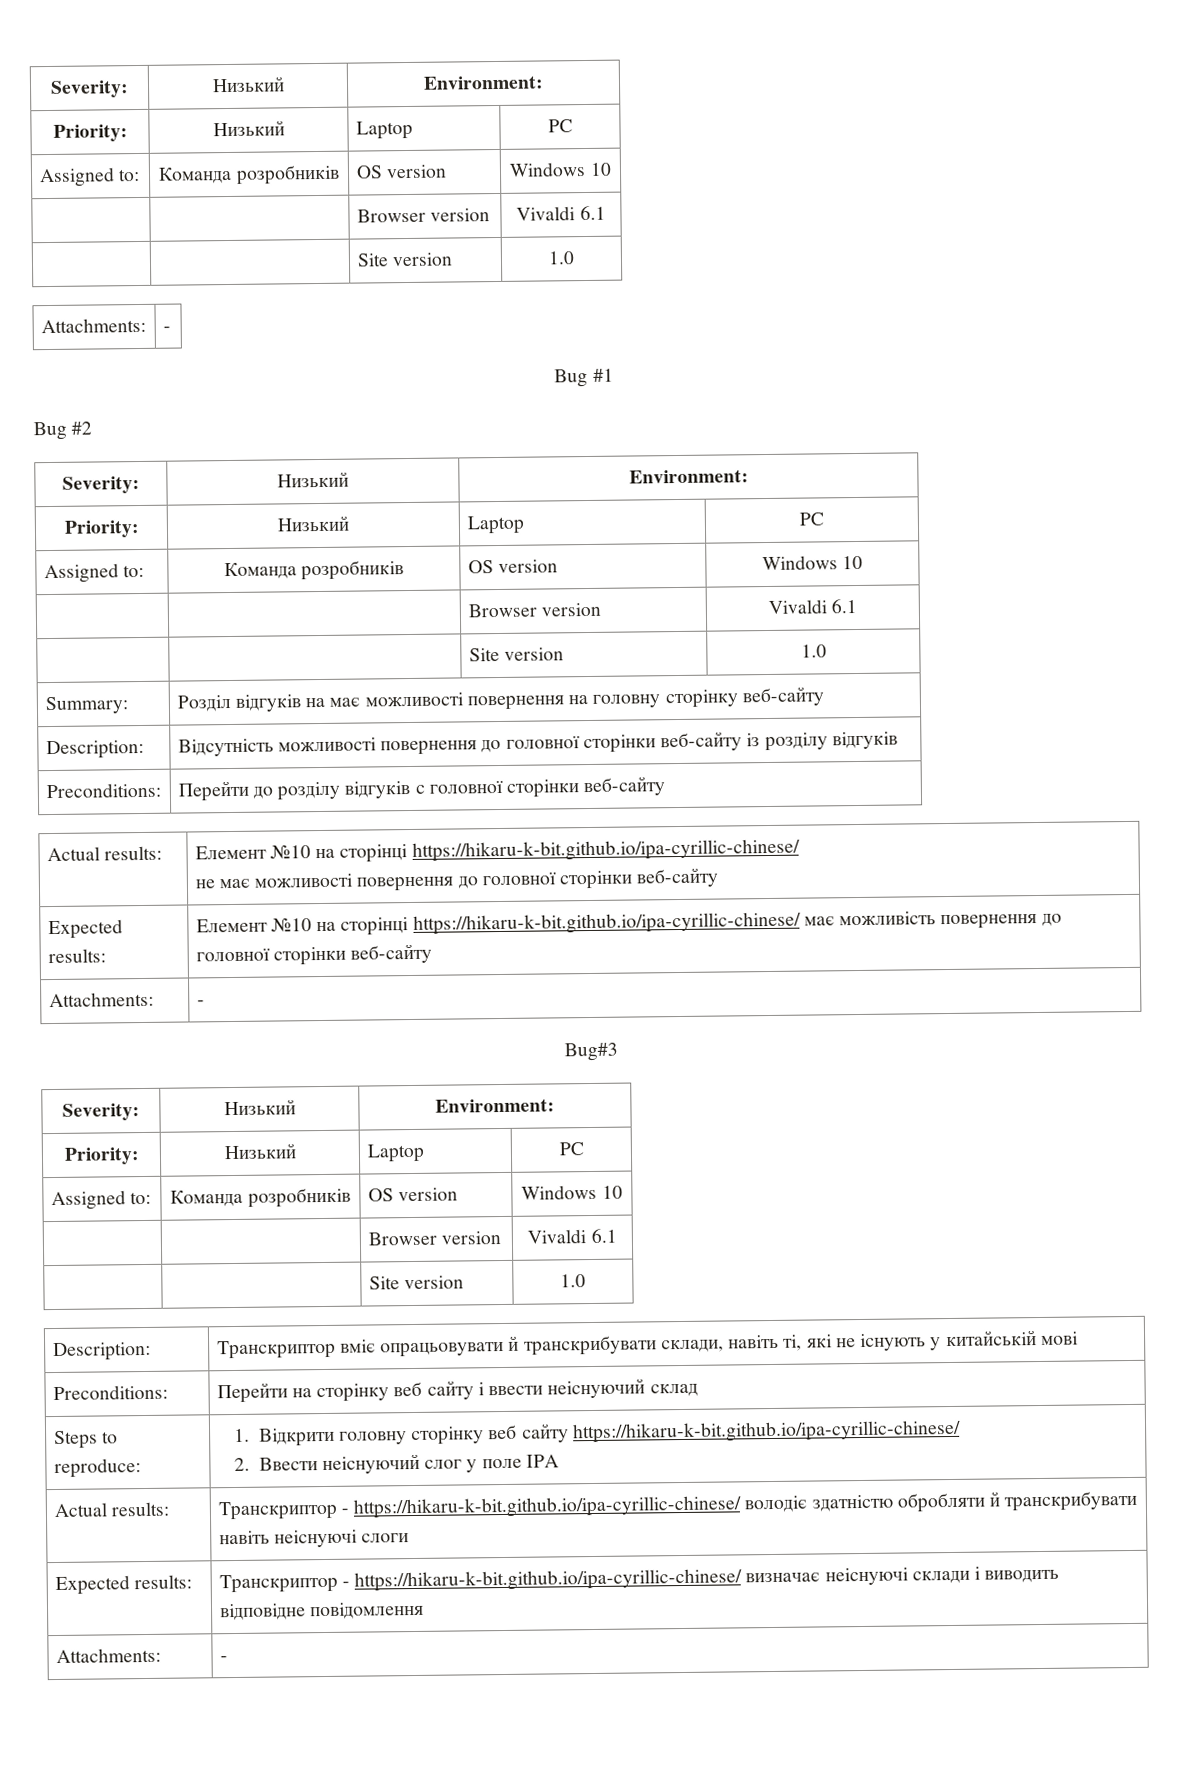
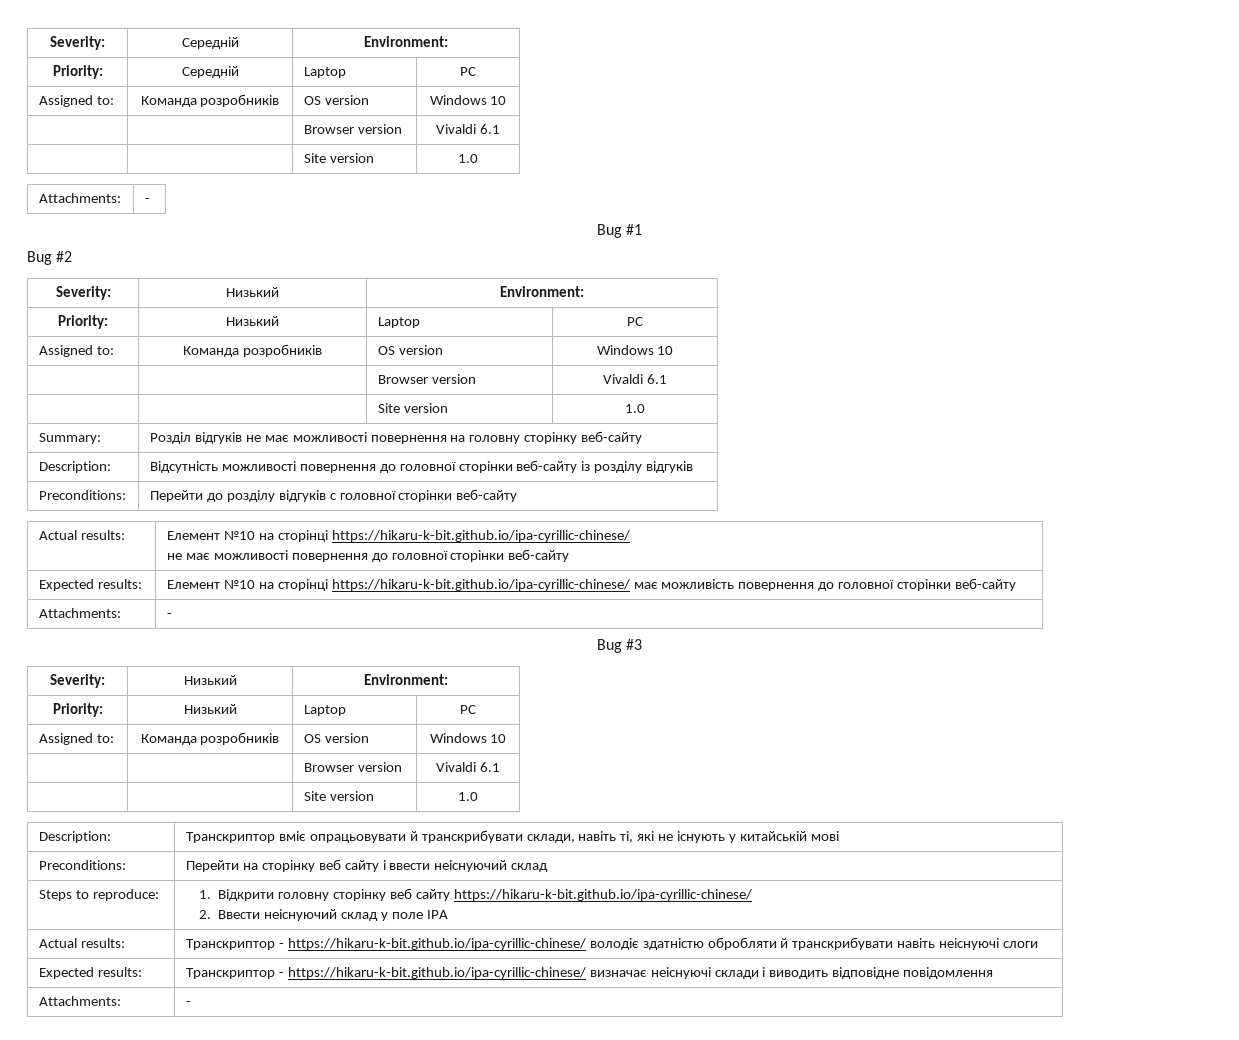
[50,80,129,98] [211,76,285,93] [423,75,544,90] [52,124,128,142] [212,120,285,137] Severity: | Низький | Environment: // Priority: | Низький -> [50,36,105,50] [181,37,239,49] [364,36,448,47] [52,65,103,79] [181,66,239,78] Severity: | Середній | Environment: // Priority: | Середній
[305,697,326,708] на -> [245,435,261,442] не
[564,1042,618,1062] Bug#3 -> [596,639,643,653] Bug #3
[424,1459,463,1469] слог -> [340,912,378,921] склад

